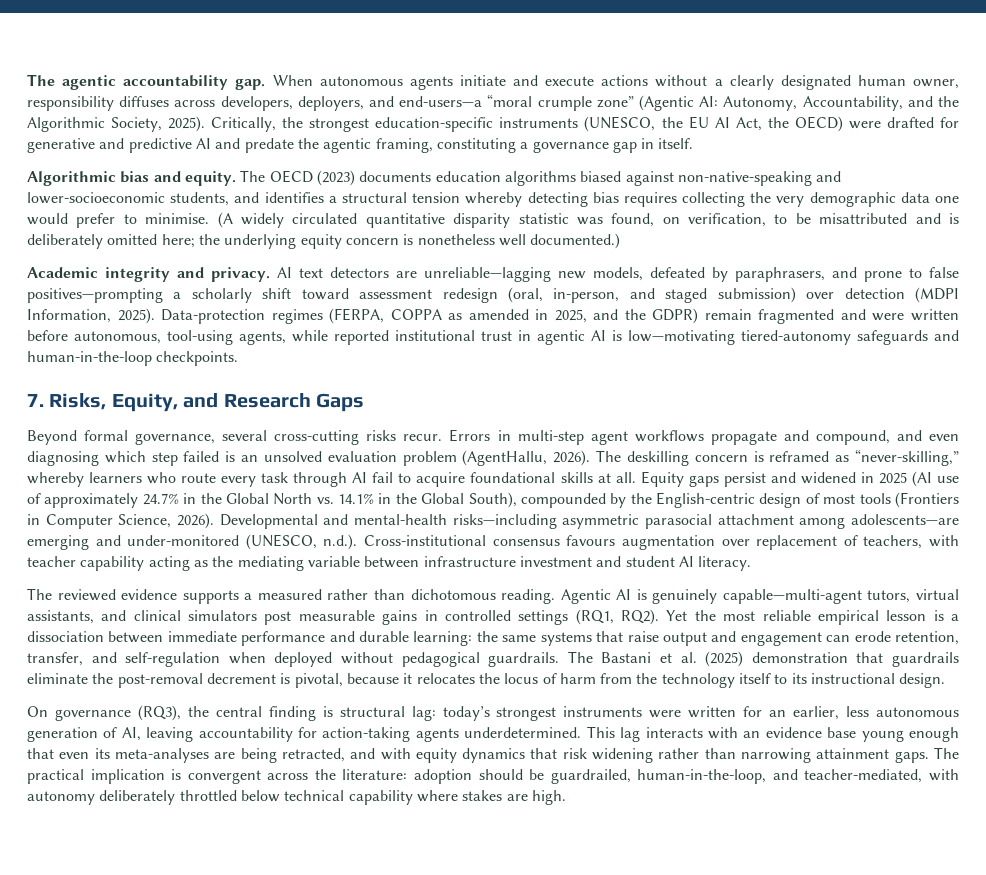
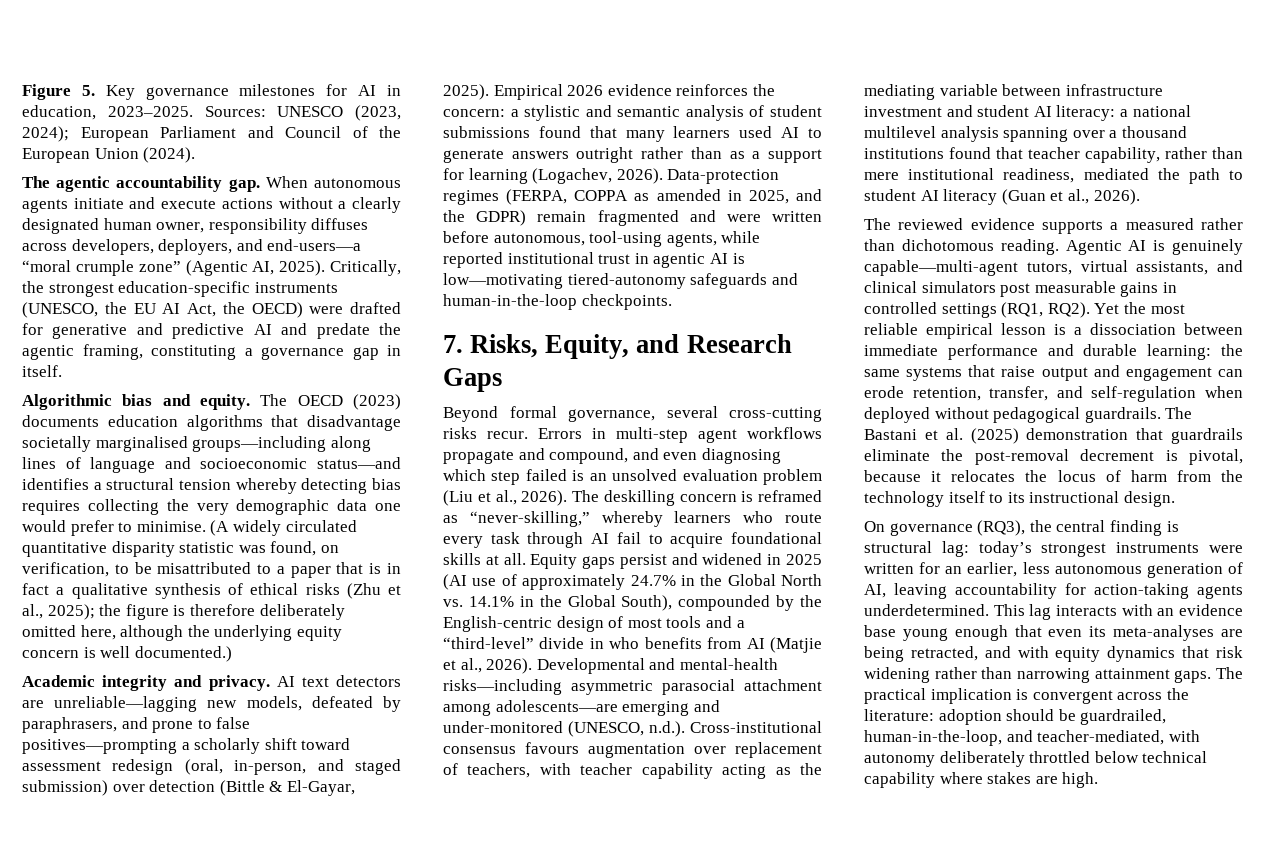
(27, 80) none -> [22,84,401,100] [22,105,401,121] [22,126,401,142] [22,147,196,163] Figure 5. Key governance milestones for AI in education, 2023–2025. Sources: UNESCO (2023, 2024); European Parliament and Council of the European Union (2024). //
[699,96,960,111] [27,117,163,132] AI: Autonomy, Accountability, and the Algorithmic Society, -> [252,261,275,275] AI,
[580,171,842,186] [27,192,260,206] biased against non-native-speaking and lower-socioeconomic students, and -> [271,415,401,431] [22,436,371,452] [22,457,401,473] that disadvantage societally marginalised groups—including along lines of language and socioeconomic status—and
[915,213,960,224] [27,234,195,249] and is deliberately omitted here; -> [257,562,401,578] [22,583,401,599] [22,604,345,620] [22,625,184,641] to a paper that is in fact a qualitative synthesis of ethical risks (Zhu et al., 2025); the figure is therefore deliberately omitted here, although
[417,234,495,245] nonetheless -> (96, 652) none
[915,287,960,303] [27,308,155,324] (MDPI Information, 2025). -> [219,780,355,796] [443,84,775,100] [443,105,822,121] [443,126,822,142] [443,147,822,163] [443,168,663,184] (Bittle & El-Gayar, 2025). Empirical 2026 evidence reinforces the concern: a stylistic and semantic analysis of student submissions found that many learners used AI to generate answers outright rather than as a support for learning (Logachev, 2026).
[462,450,548,466] (AgentHallu, -> [443,490,517,506] (Liu et al.,
[895,492,960,508] [27,514,172,529] (Frontiers in Computer Science, -> [705,616,745,628] [443,637,822,653] [443,658,482,673] and a “third-level” divide in who benefits from AI (Matjie et al.,
[698,556,752,571] literacy. -> [1056,105,1191,121] [864,126,1187,142] [864,147,1243,163] [864,168,1243,184] [864,189,1140,205] literacy: a national multilevel analysis spanning over a thousand institutions found that teacher capability, rather than mere institutional readiness, mediated the path to student AI literacy (Guan et al., 2026).

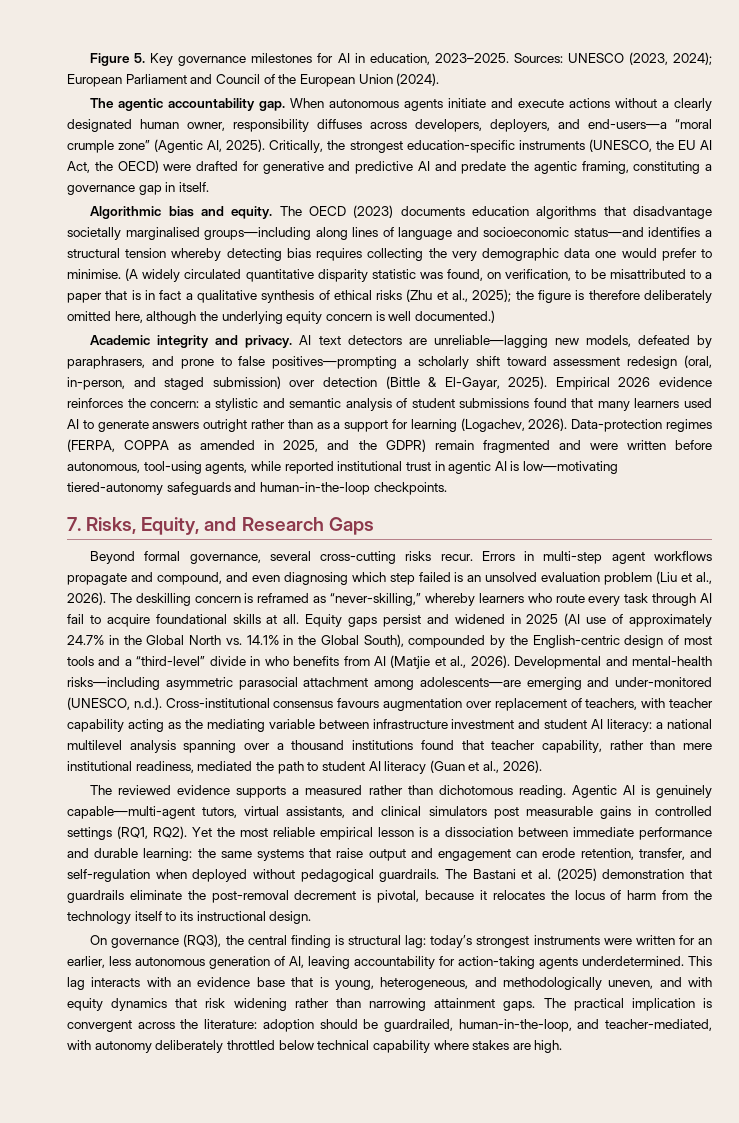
[902,625,1243,641] [864,646,978,662] young enough that even its meta-analyses are being retracted, -> [291,977,654,990] that is young, heterogeneous, and methodologically uneven,

